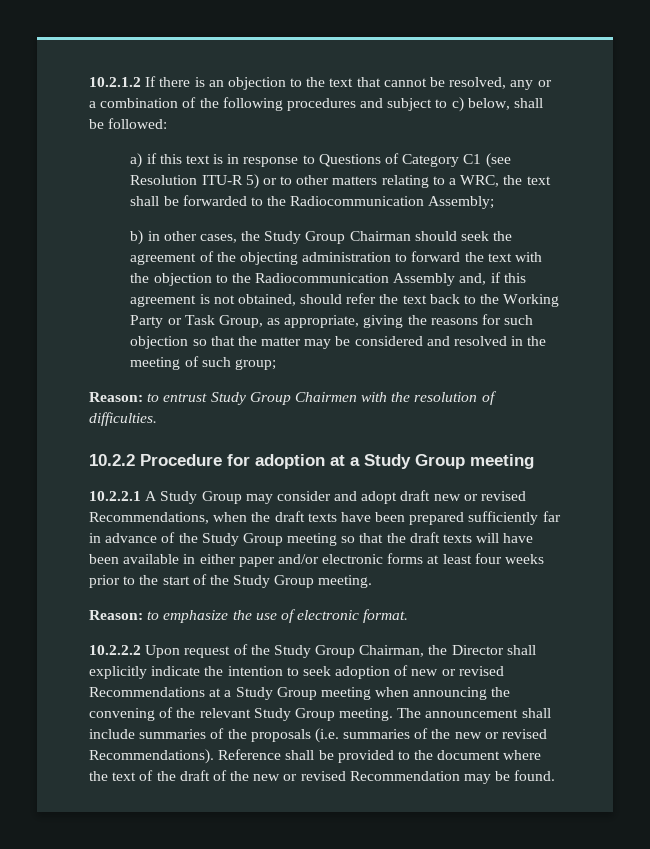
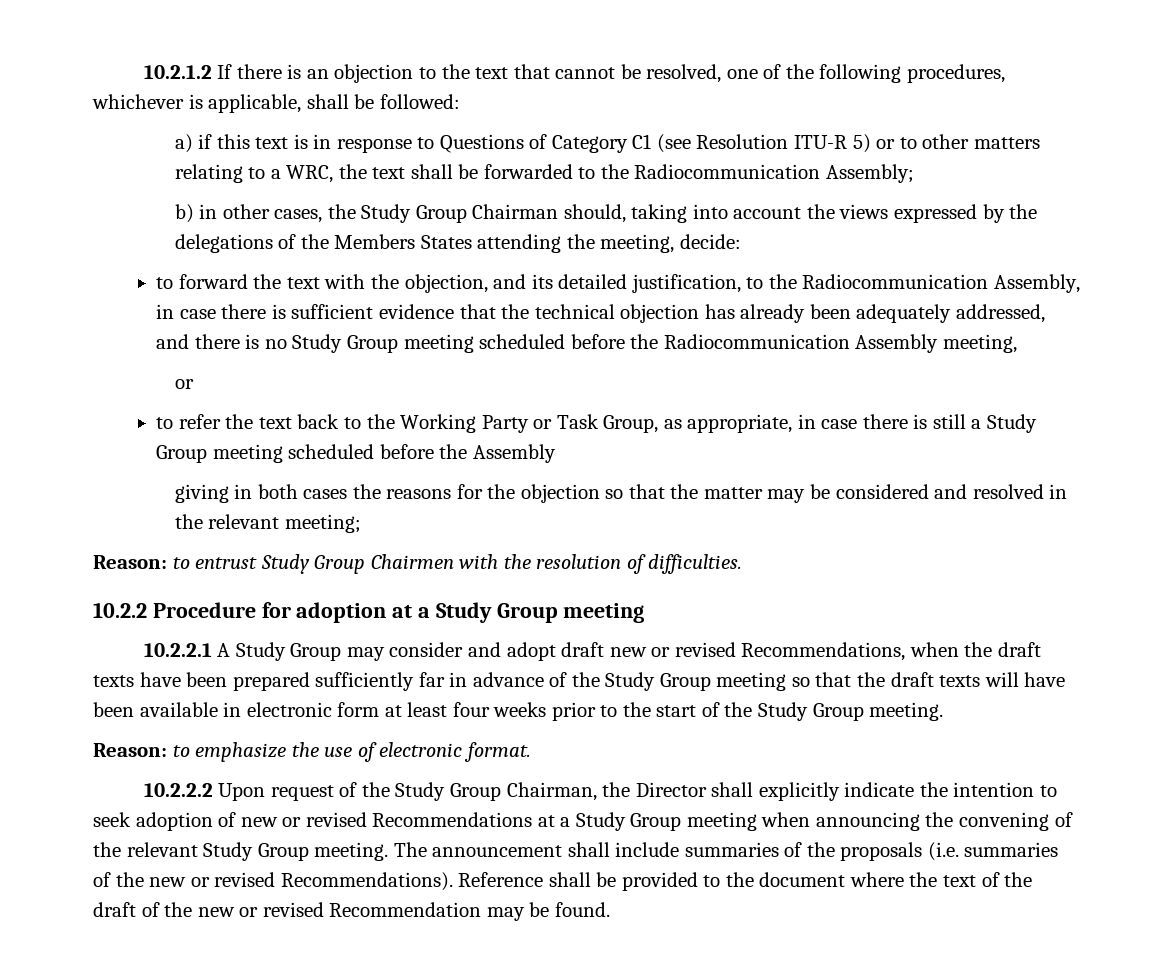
[510,80,552,90] [89,97,510,112] any or a combination of the following procedures and subject to c) below, -> [726,64,1005,83] [92,94,302,113] one of the following procedures, whichever is applicable,
[414,231,513,241] [130,251,392,265] should seek the agreement of the objecting administration -> [563,204,1038,223] [174,234,741,253] should, taking into account the views expressed by the delegations of the Members States attending the meeting, decide: //
[153,272,526,286] [130,294,343,307] objection to the Radiocommunication Assembly and, if this agreement is not obtained, should -> [404,274,1080,293] [156,304,1045,323] [156,334,1017,353] [174,379,194,389] [156,417,174,429] objection, and its detailed justification, to the Radiocommunication Assembly, in case there is sufficient evidence that the technical objection has already been adequately addressed, and there is no Study Group meeting scheduled before the Radiocommunication Assembly meeting, // or // to
[363,315,404,328] giving -> [797,414,1038,433] [156,444,556,463] [174,484,348,503] in case there is still a Study Group meeting scheduled before the Assembly // giving in both cases
[504,315,534,325] such -> [487,484,516,499] the
[130,356,276,370] meeting of such group; -> [208,514,361,533] relevant meeting;
[199,553,424,567] either paper and/or electronic forms -> [246,702,380,717] electronic form

